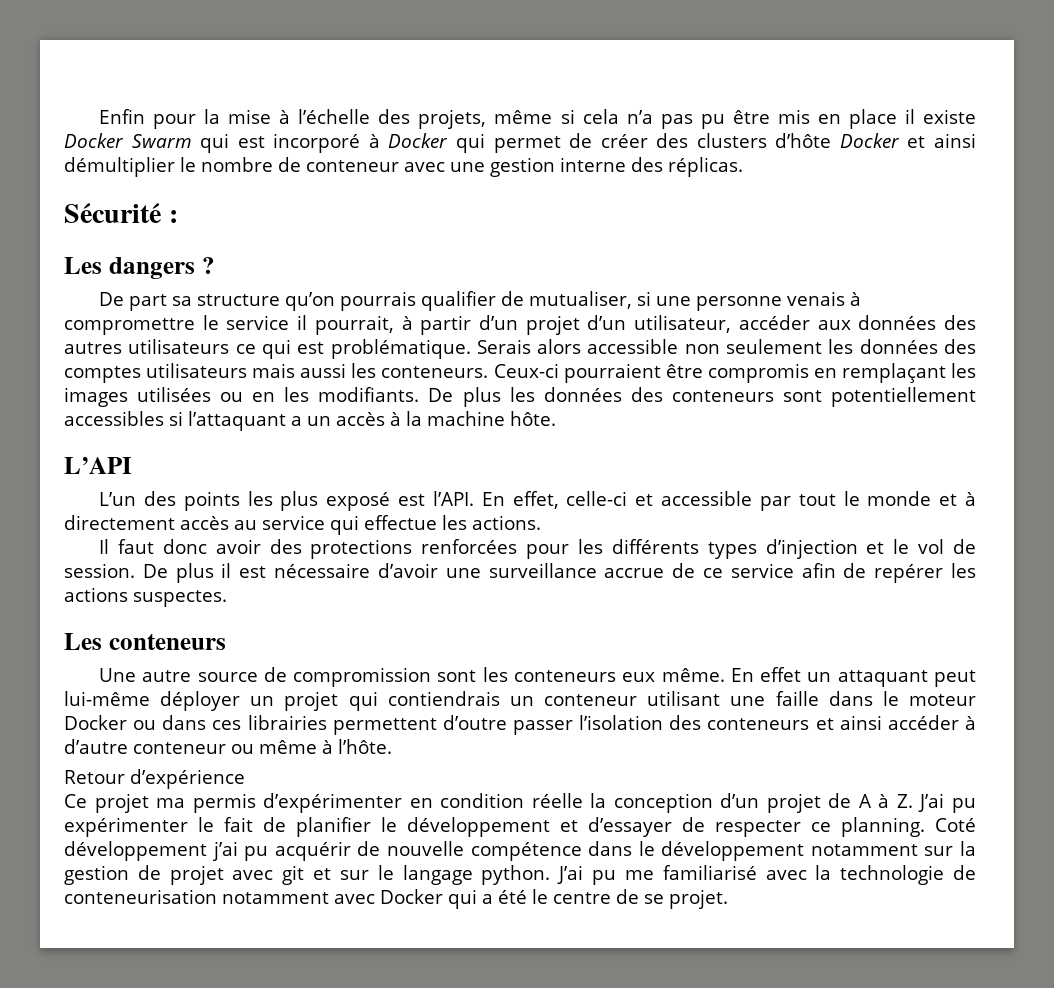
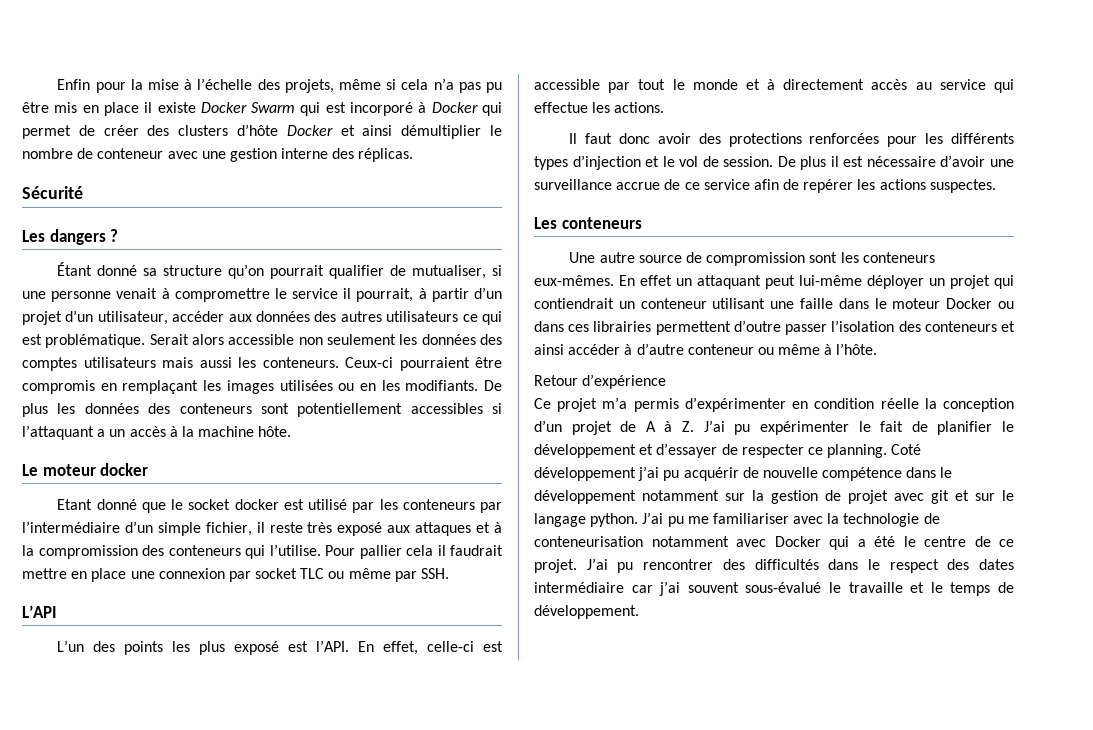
[168,210,178,223] : -> (83, 192) none
[99,292,168,311] De part -> [57,262,138,276] Étant donné
[340,291,417,311] pourrais -> [270,265,325,279] pourrait
[787,291,846,306] venais -> [116,288,158,299] venait
[476,339,531,354] Serais -> [149,334,189,345] Serait
(556, 418) none -> [22,463,149,476] [57,499,503,513] [22,521,503,536] [22,544,503,559] [22,568,450,582] // Le moteur docker // Etant donné que le socket docker est utilisé par les conteneurs par l’intermédiaire d’un simple fichier, il reste très exposé aux attaques et à la compromission des conteneurs qui l’utilise. Pour pallier cela il faudrait mettre en place une connexion par socket TLC ou même par SSH.
[635,494,654,506] et -> [482,641,503,652] est
[622,668,725,682] eux même. -> [534,275,614,286] eux-mêmes.
[387,691,500,706] contiendrais -> [534,298,614,309] contiendrait
[156,798,186,808] ma -> [602,397,628,409] m’a
[662,865,757,880] familiarisé -> [712,513,789,524] familiariser
[644,889,728,909] se projet. -> [999,539,1014,547] [534,558,1014,573] [534,581,1015,596] [534,605,639,619] ce projet. J’ai pu rencontrer des difficultés dans le respect des dates intermédiaire car j’ai souvent sous-évalué le travaille et le temps de développement.

